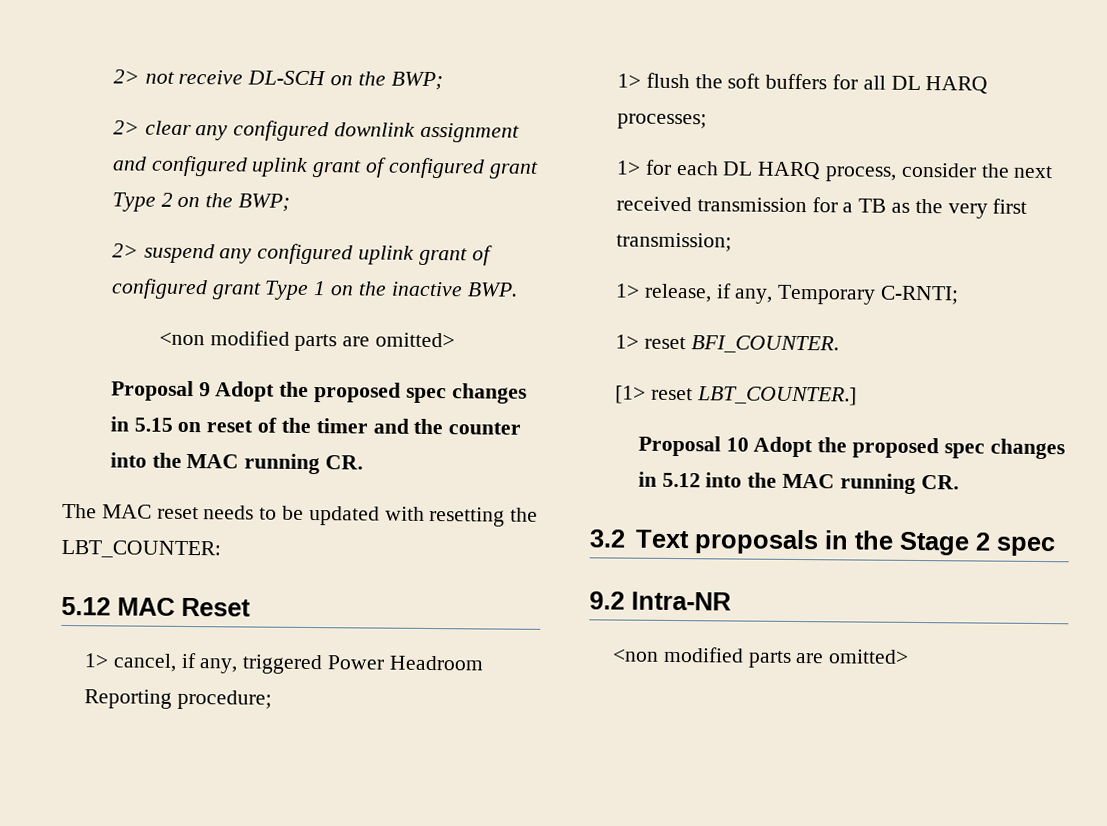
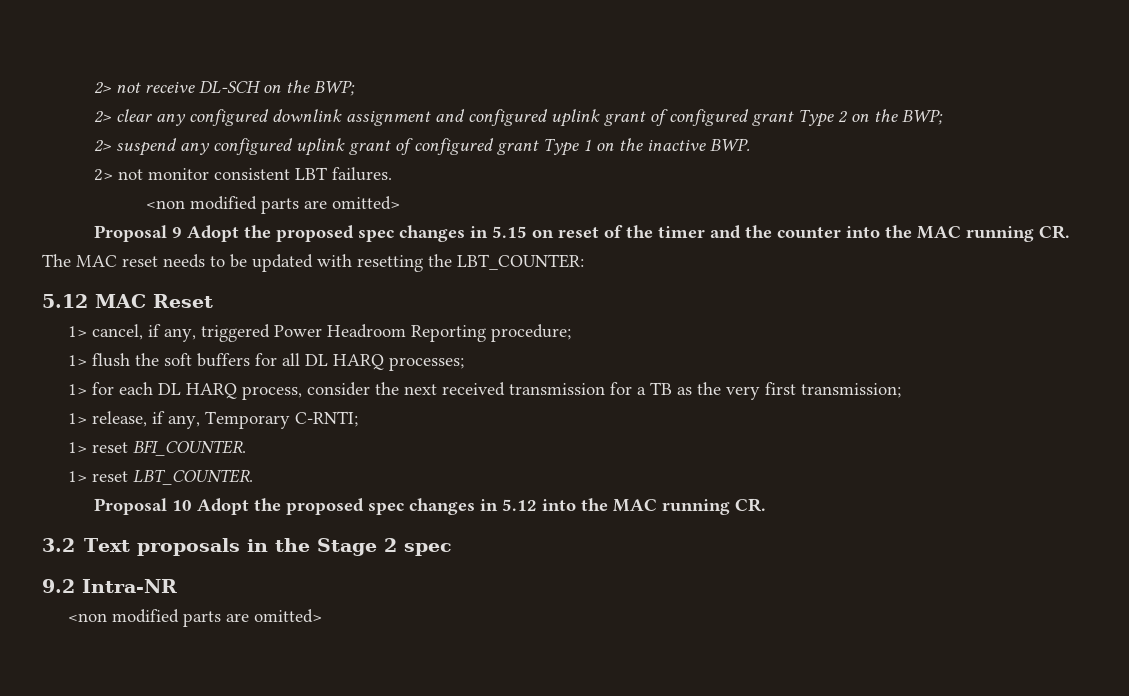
(518, 289) none -> [93,167,392,181] // 2> not monitor consistent LBT failures.
[614,385,857,406] [1> reset LBT_COUNTER.] -> [67,469,253,485] 1> reset LBT_COUNTER.

